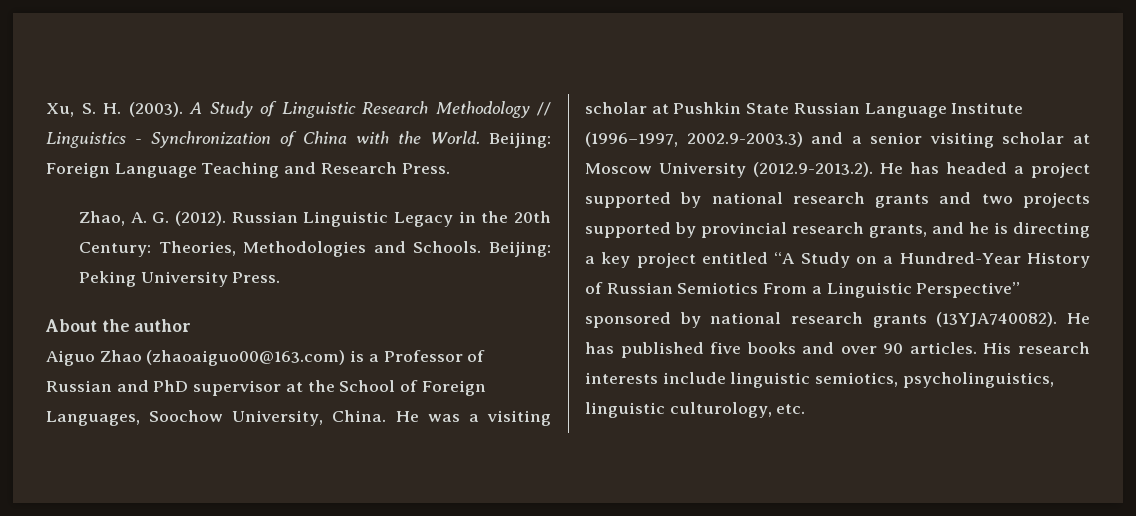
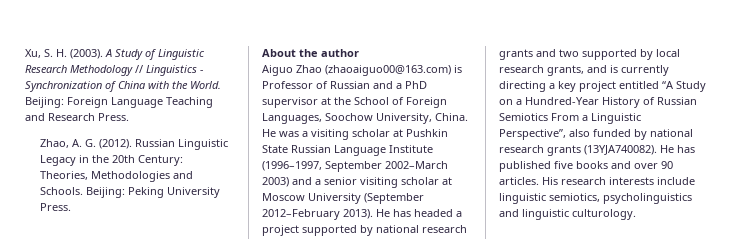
[368,354,379,362] a -> (462, 69) none
(149, 386) none -> [396,83,402,89] a
[686,132,803,147] 2002.9-2003.3) -> [325,161,448,172] [262,177,289,187] September 2002–March 2003)
[753,162,873,177] (2012.9-2013.2). -> [364,193,424,204] [262,209,373,220] (September 2012–February 2013).
[1023,192,1090,208] [585,222,787,238] projects supported by provincial -> [582,49,680,60] supported by local
[969,222,1008,234] he is -> [610,65,669,76] is currently
[916,282,1021,298] [585,312,671,328] Perspective” sponsored -> [499,129,631,140] Perspective”, also funded
[902,372,1054,388] [585,402,806,418] psycholinguistics, linguistic culturology, etc. -> [603,193,692,204] [499,209,636,220] psycholinguistics and linguistic culturology.

